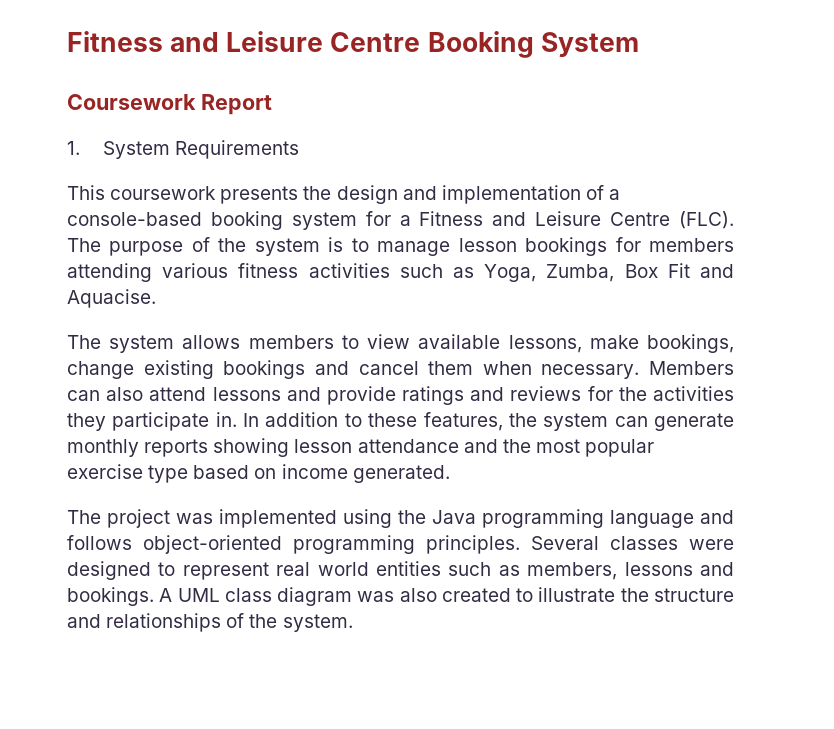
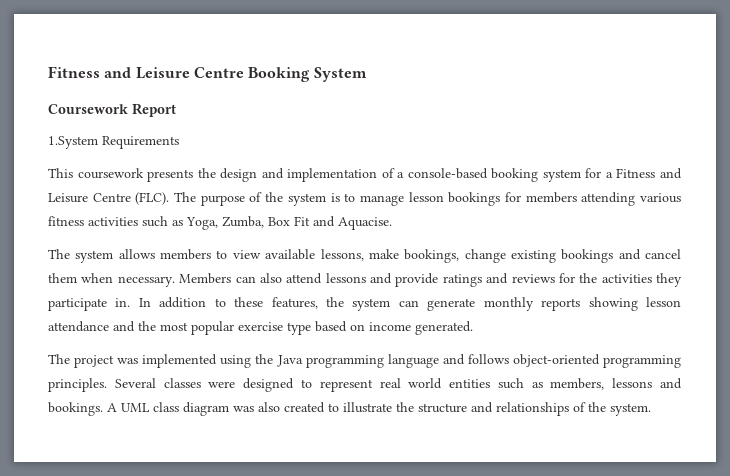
[67,141,170,159] 1. System -> [48,136,98,149] 1.System

